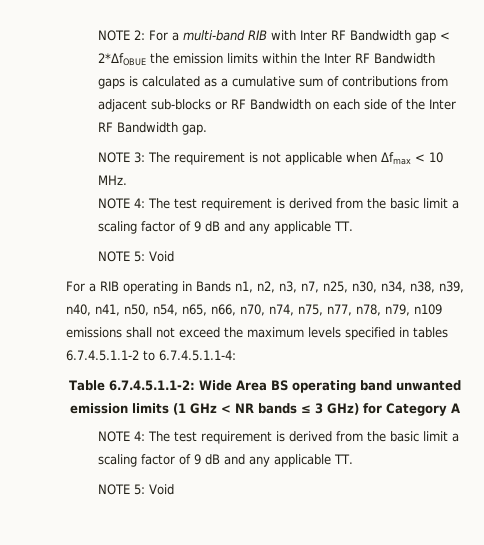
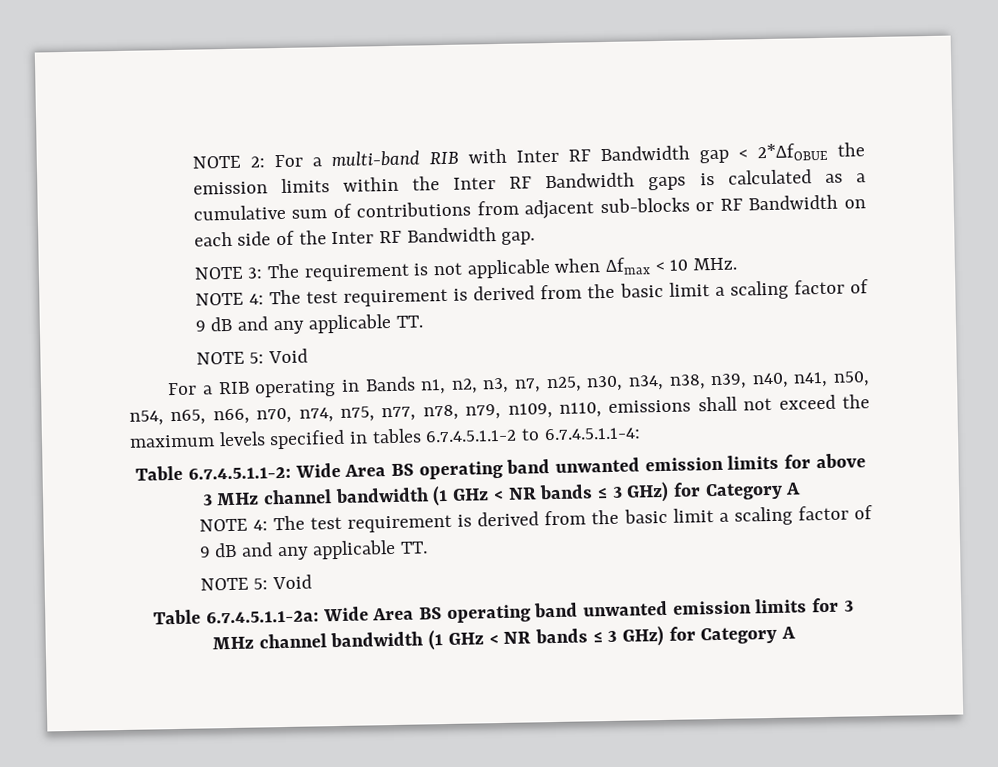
[414,304,442,315] n109 -> [507,402,602,419] n109, n110,
(169, 408) none -> [784,453,866,469] [202,487,429,506] for above 3 MHz channel bandwidth
(174, 489) none -> [153,597,854,625] [212,625,796,651] // Table 6.7.4.5.1.1-2a: Wide Area BS operating band unwanted emission limits for 3 MHz channel bandwidth (1 GHz < NR bands ≤ 3 GHz) for Category A

